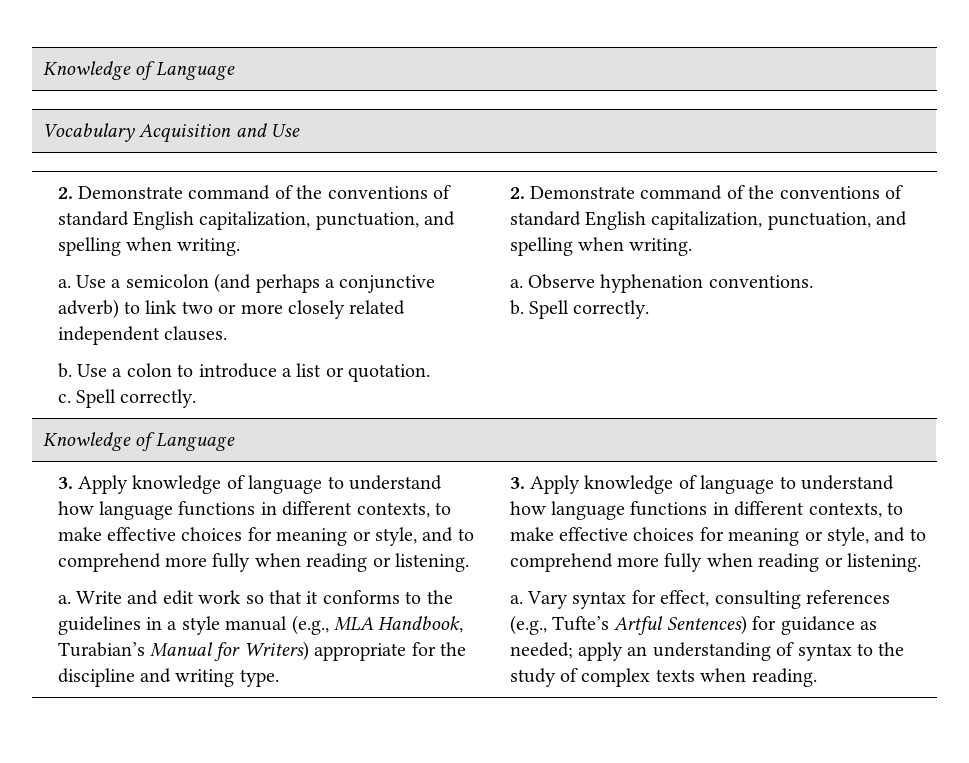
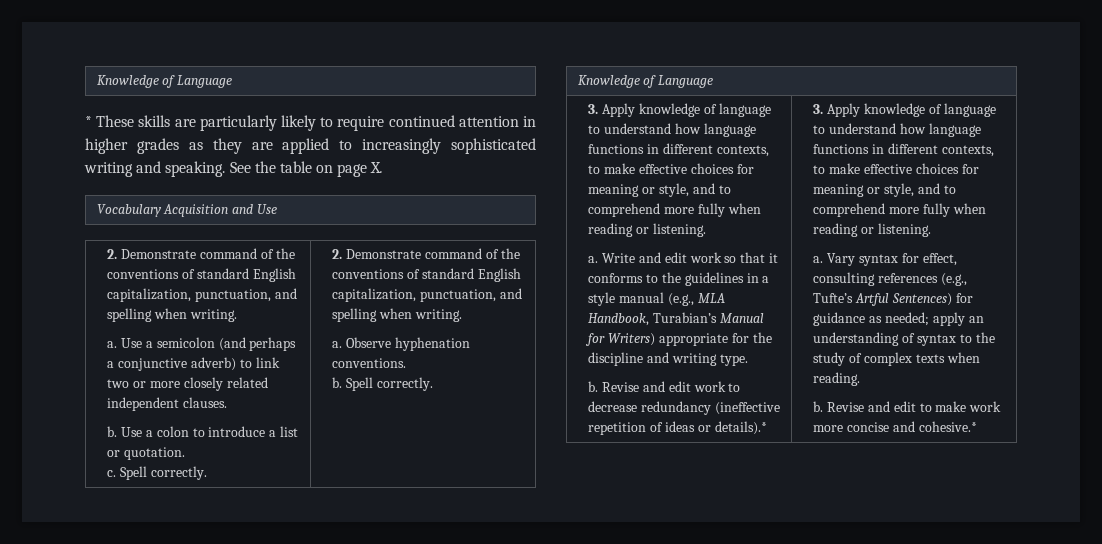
[42,61,235,80] Knowledge of Language -> [96,75,233,88] [85,115,536,131] [85,138,536,154] [84,161,384,177] Knowledge of Language // * These skills are particularly likely to require continued attention in higher grades as they are applied to increasingly sophisticated writing and speaking. See the table on page X.
(279, 678) none -> [588,381,741,392] [588,401,780,415] [588,421,767,435] // b. Revise and edit work to decrease redundancy (ineffective repetition of ideas or details).*
(817, 677) none -> [813,401,1002,412] [813,421,977,432] // b. Revise and edit to make work more concise and cohesive.*

